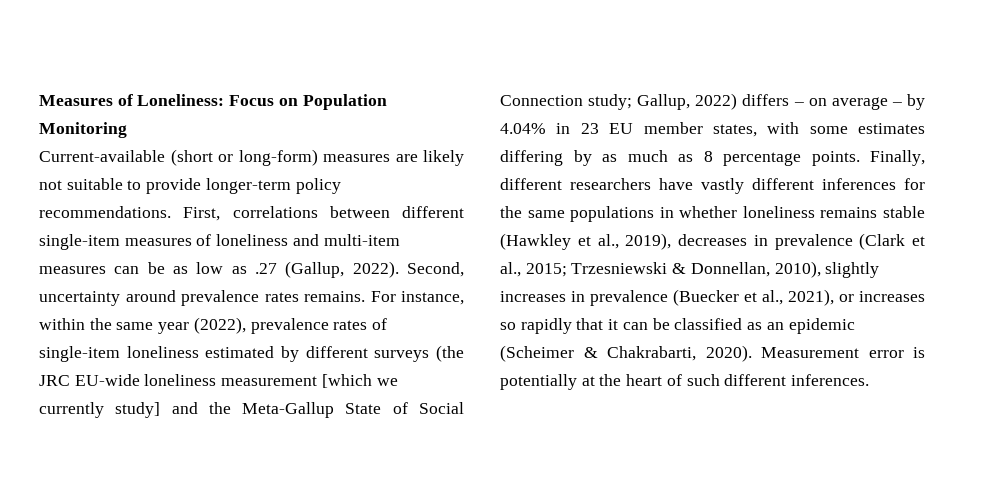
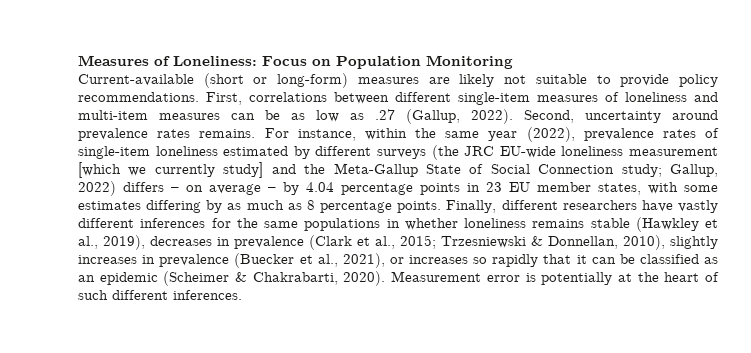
[205,178,291,194] longer-term -> (670, 80) none
[500,123,546,134] 4.04% -> [306,182,460,195] 4.04 percentage points

